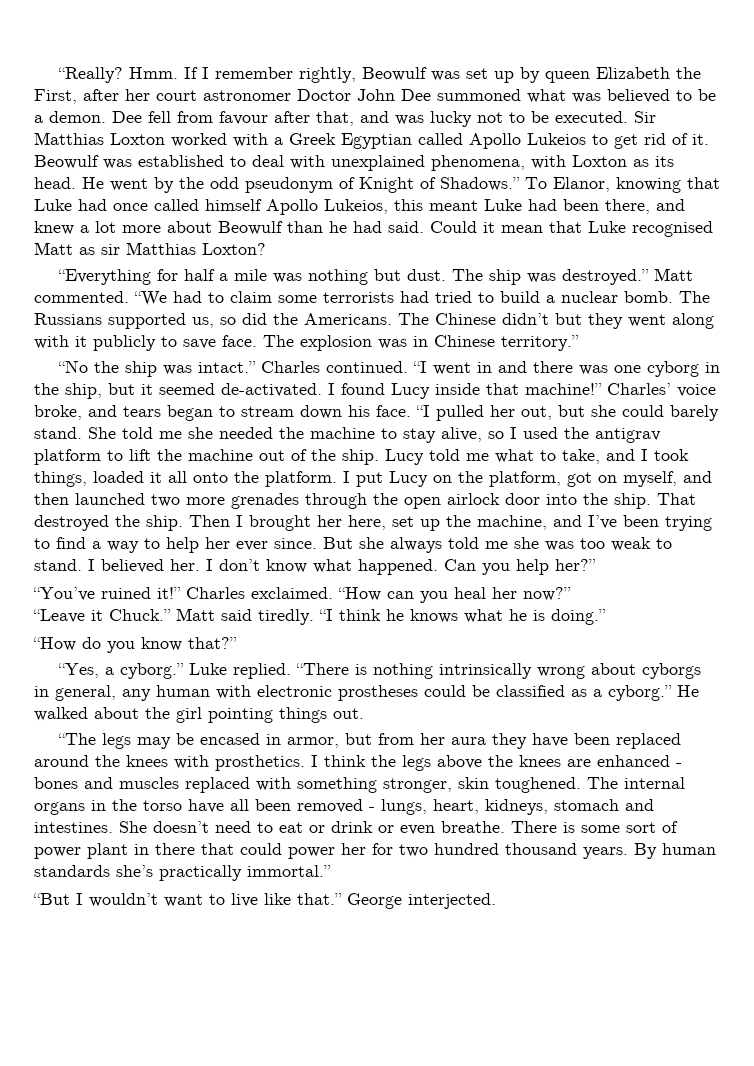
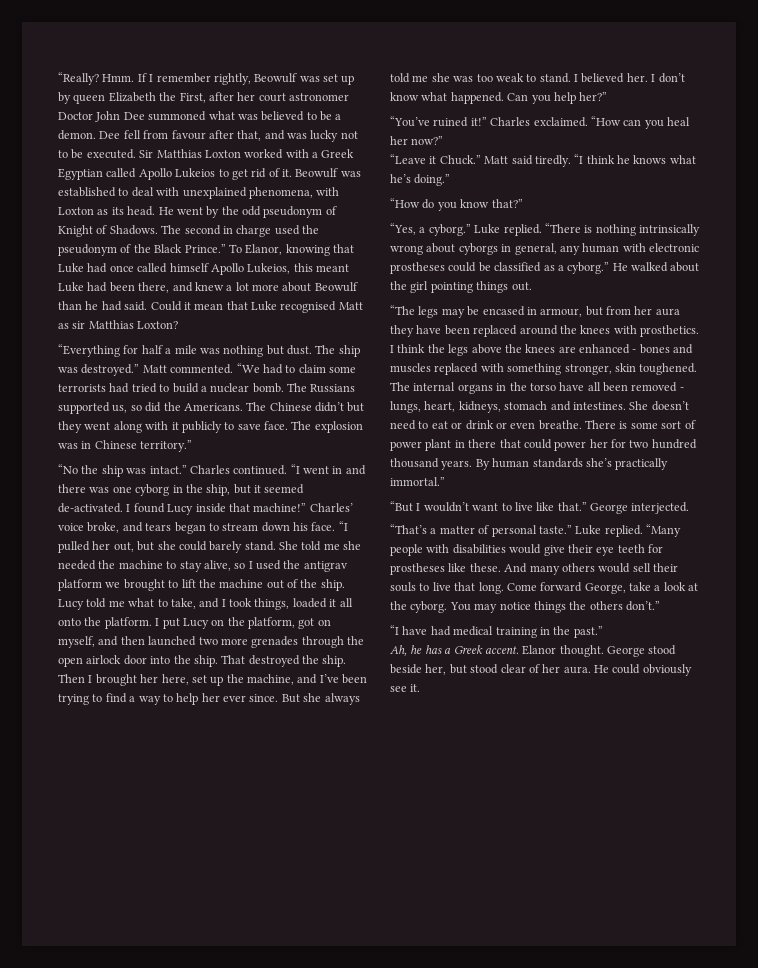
[440,177,520,191] Shadows.” -> [109,225,319,237] [58,244,226,256] Shadows. The second in charge used the pseudonym of the Black Prince.”
(101, 457) none -> [105,579,165,591] we brought
[509,609,545,621] he is -> [390,174,411,183] he’s
[286,737,339,748] armor, -> [540,308,583,317] armour,
(496, 901) none -> [390,524,681,537] [390,544,663,556] [390,563,678,575] [390,582,699,594] [390,601,660,613] [390,625,603,638] [390,645,677,657] [390,664,692,676] [390,684,421,692] // “That’s a matter of personal taste.” Luke replied. “Many people with disabilities would give their eye teeth for prostheses like these. And many others would sell their souls to live that long. Come forward George, take a look at the cyborg. You may notice things the others don’t.” // “I have had medical training in the past.” // Ah, he has a Greek accent. Elanor thought. George stood beside her, but stood clear of her aura. He could obviously see it.

